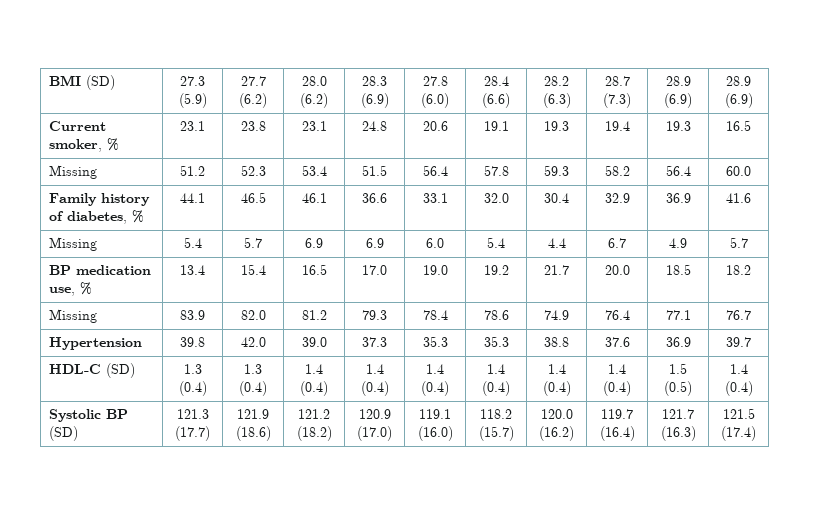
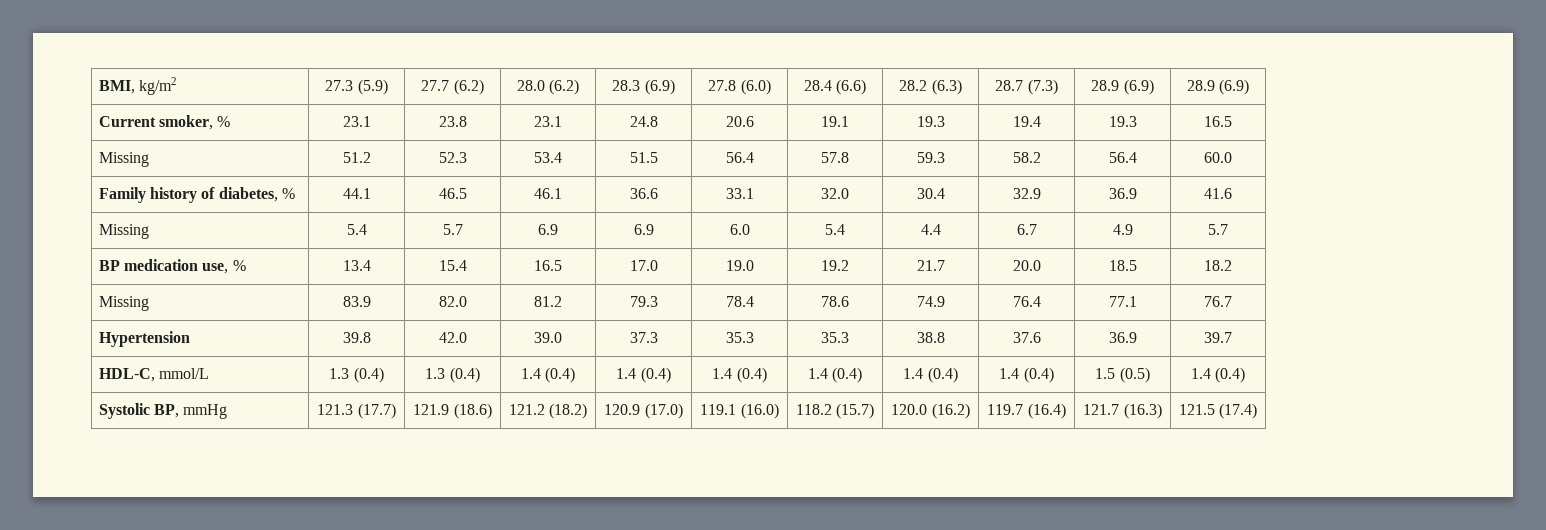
[48,75,115,90] BMI (SD) -> [98,77,177,95] BMI, kg/m2
[48,363,135,378] HDL-C (SD) -> [98,368,209,382] HDL-C, mmol/L
[105,409,128,419] [48,426,78,441] BP (SD) -> [153,404,228,419] BP, mmHg

